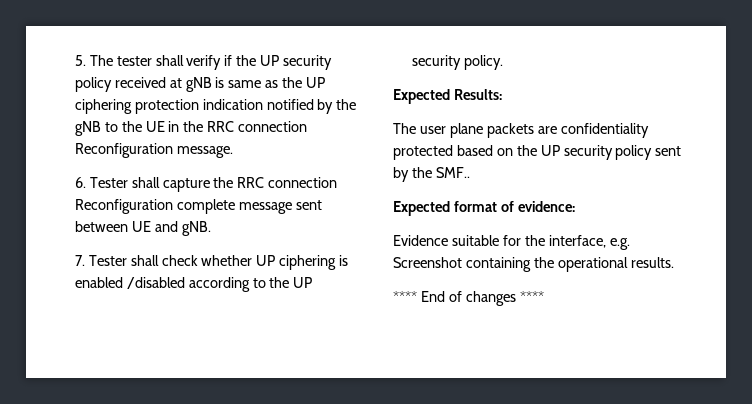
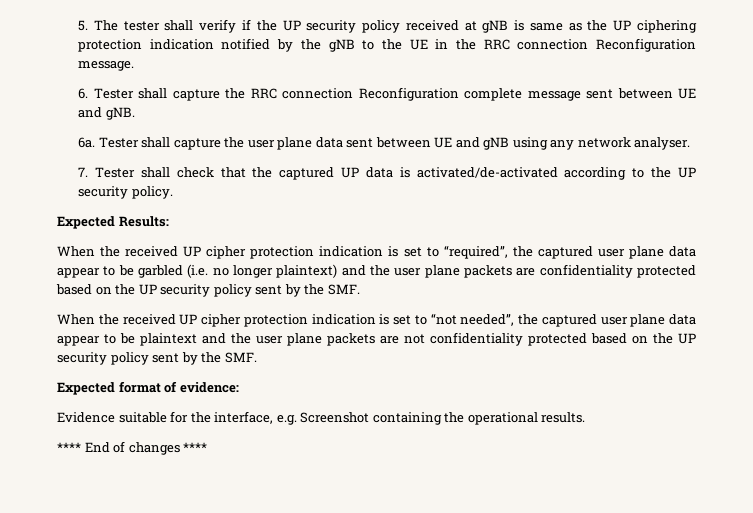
[74,255,349,270] [74,277,185,289] 7. Tester shall check whether UP ciphering is enabled /disabled -> [78,137,691,150] [78,167,558,180] 6a. Tester shall capture the user plane data sent between UE and gNB using any network analyser. // 7. Tester shall check that the captured UP data is activated/de-activated
[393,123,416,134] The -> [57,245,697,259] [57,264,390,278] When the received UP cipher protection indication is set to “required”, the captured user plane data appear to be garbled (i.e. no longer plaintext) and the
[435,167,470,178] SMF.. -> [327,284,360,295] [57,313,696,327] [57,332,696,346] [57,352,257,365] SMF. // When the received UP cipher protection indication is set to “not needed”, the captured user plane data appear to be plaintext and the user plane packets are not confidentiality protected based on the UP security policy sent by the SMF.

